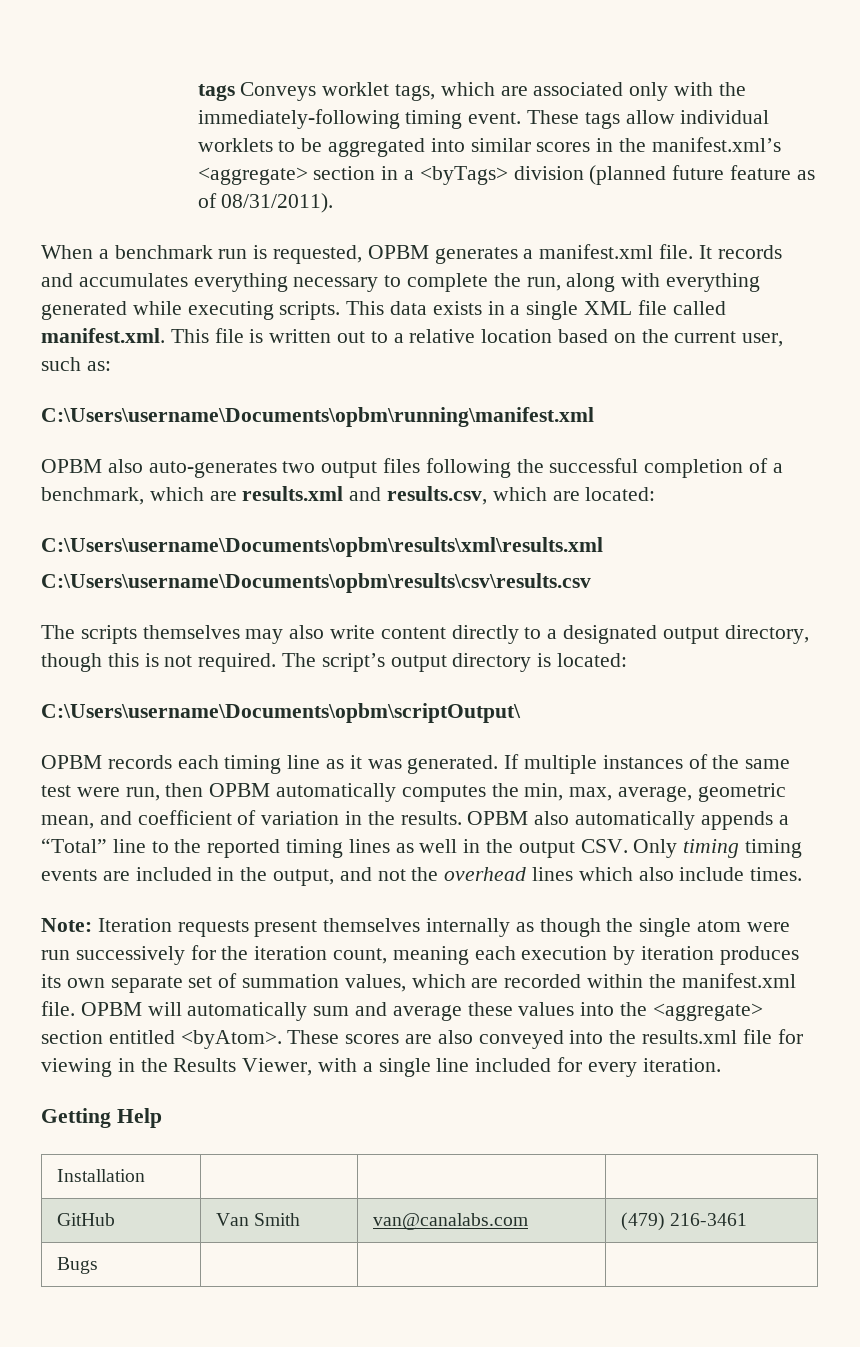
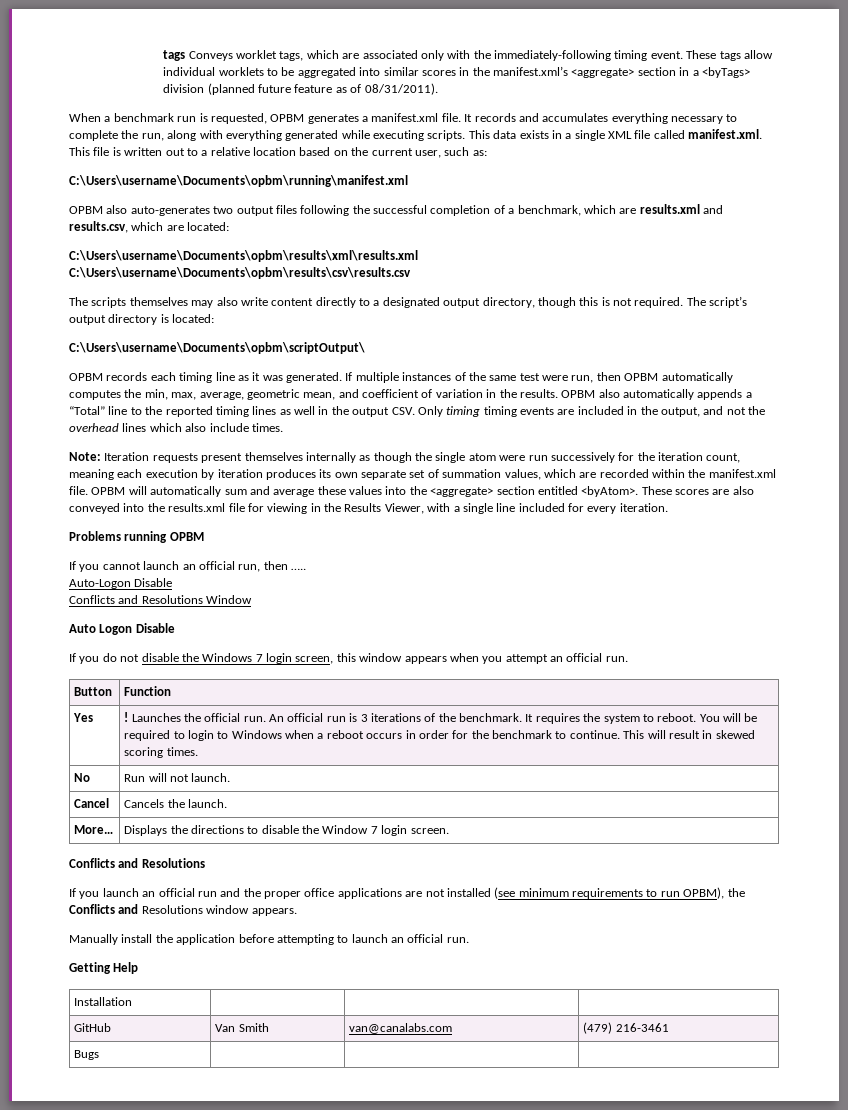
(721, 1065) none -> [69,531,204,543] [69,561,306,572] [69,578,173,589] [69,595,253,604] [69,623,175,635] [69,653,628,664] [74,687,113,696] [124,686,172,696] [73,713,94,722] [124,712,758,724] [124,730,755,741] [124,747,198,758] [74,773,91,782] [124,773,231,782] [74,798,110,808] [124,799,227,808] [74,825,114,834] [124,825,449,836] [69,858,205,868] [69,887,745,899] [69,904,297,916] [69,934,469,945] // Problems running OPBM // If you cannot launch an official run, then ….. // Auto-Logon Disable // Conflicts and Resolutions Window // Auto Logon Disable // If you do not disable the Windows 7 login screen, this window appears when you attempt an official run. // Button | Function // Yes | ! Launches the official run. An official run is 3 iterations of the benchmark. It requires the system to reboot. You will be required to login to Windows when a reboot occurs in order for the benchmark to continue. This will result in skewed scoring times. // No | Run will not launch. // Cancel | Cancels the launch. // More… | Displays the directions to disable the Window 7 login screen. // Conflicts and Resolutions // If you launch an official run and the proper office applications are not installed (see minimum requirements to run OPBM), the Conflicts and Resolutions window appears. // Manually install the application before attempting to launch an official run.

